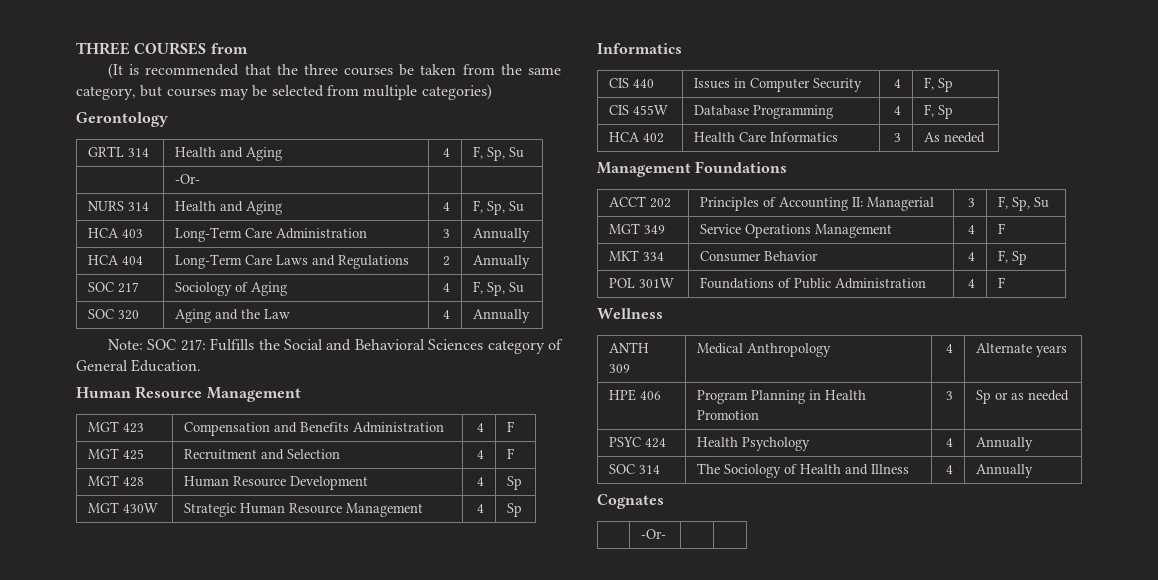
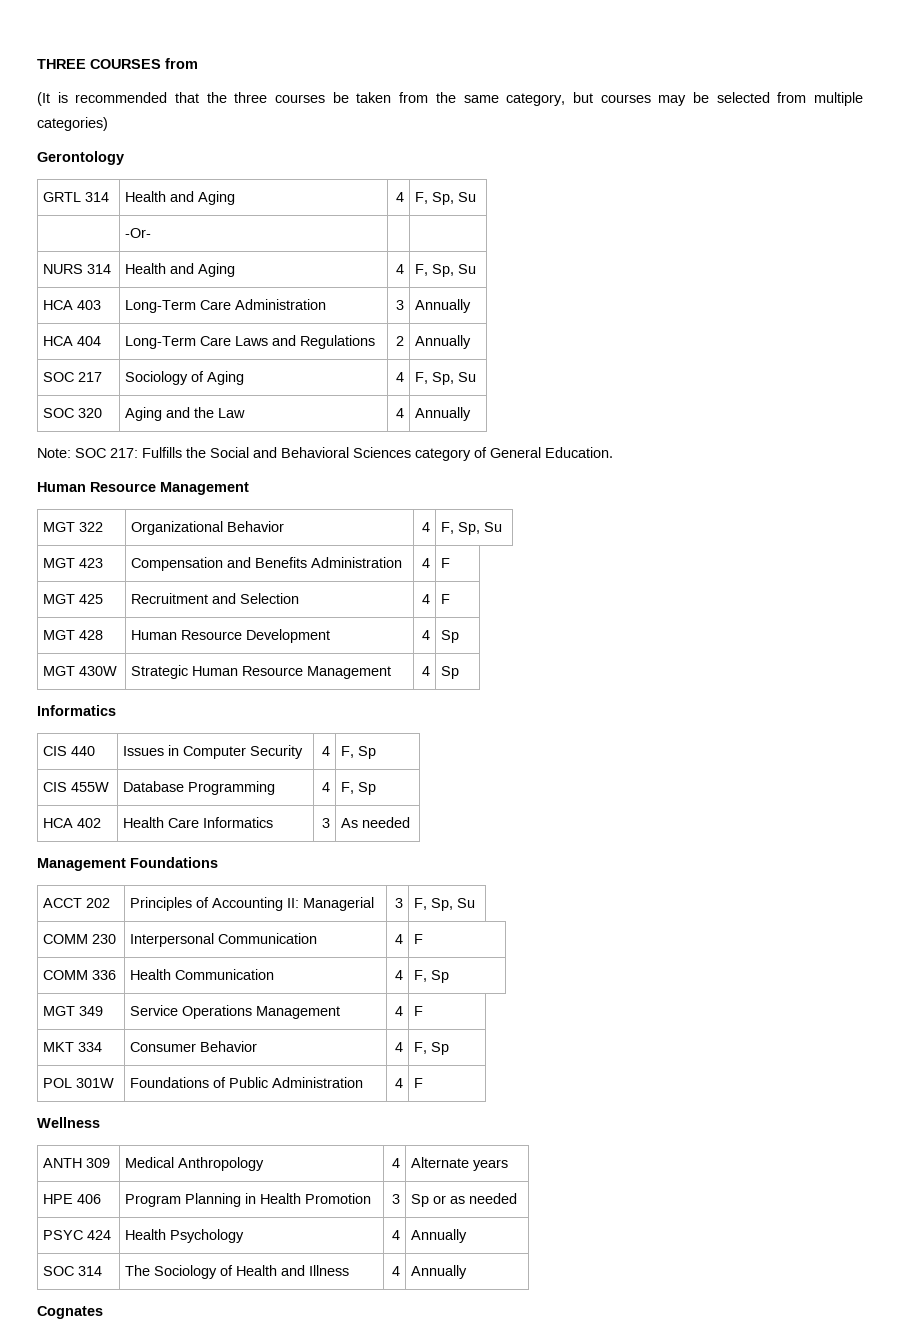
(301, 394) none -> [43,522,104,532] [131,521,285,535] [421,522,430,532] [441,522,503,535] // MGT 322 | Organizational Behavior | 4 | F, Sp, Su
(1050, 202) none -> [43,934,117,944] [130,933,318,947] [394,934,403,944] [414,934,424,944] [43,970,117,980] [130,969,275,980] [394,970,403,980] [414,970,450,983] // COMM 230 | Interpersonal Communication | 4 | F // COMM 336 | Health Communication | 4 | F, Sp
[641,529,667,539] // | -Or- | | -> (103, 1312) none

